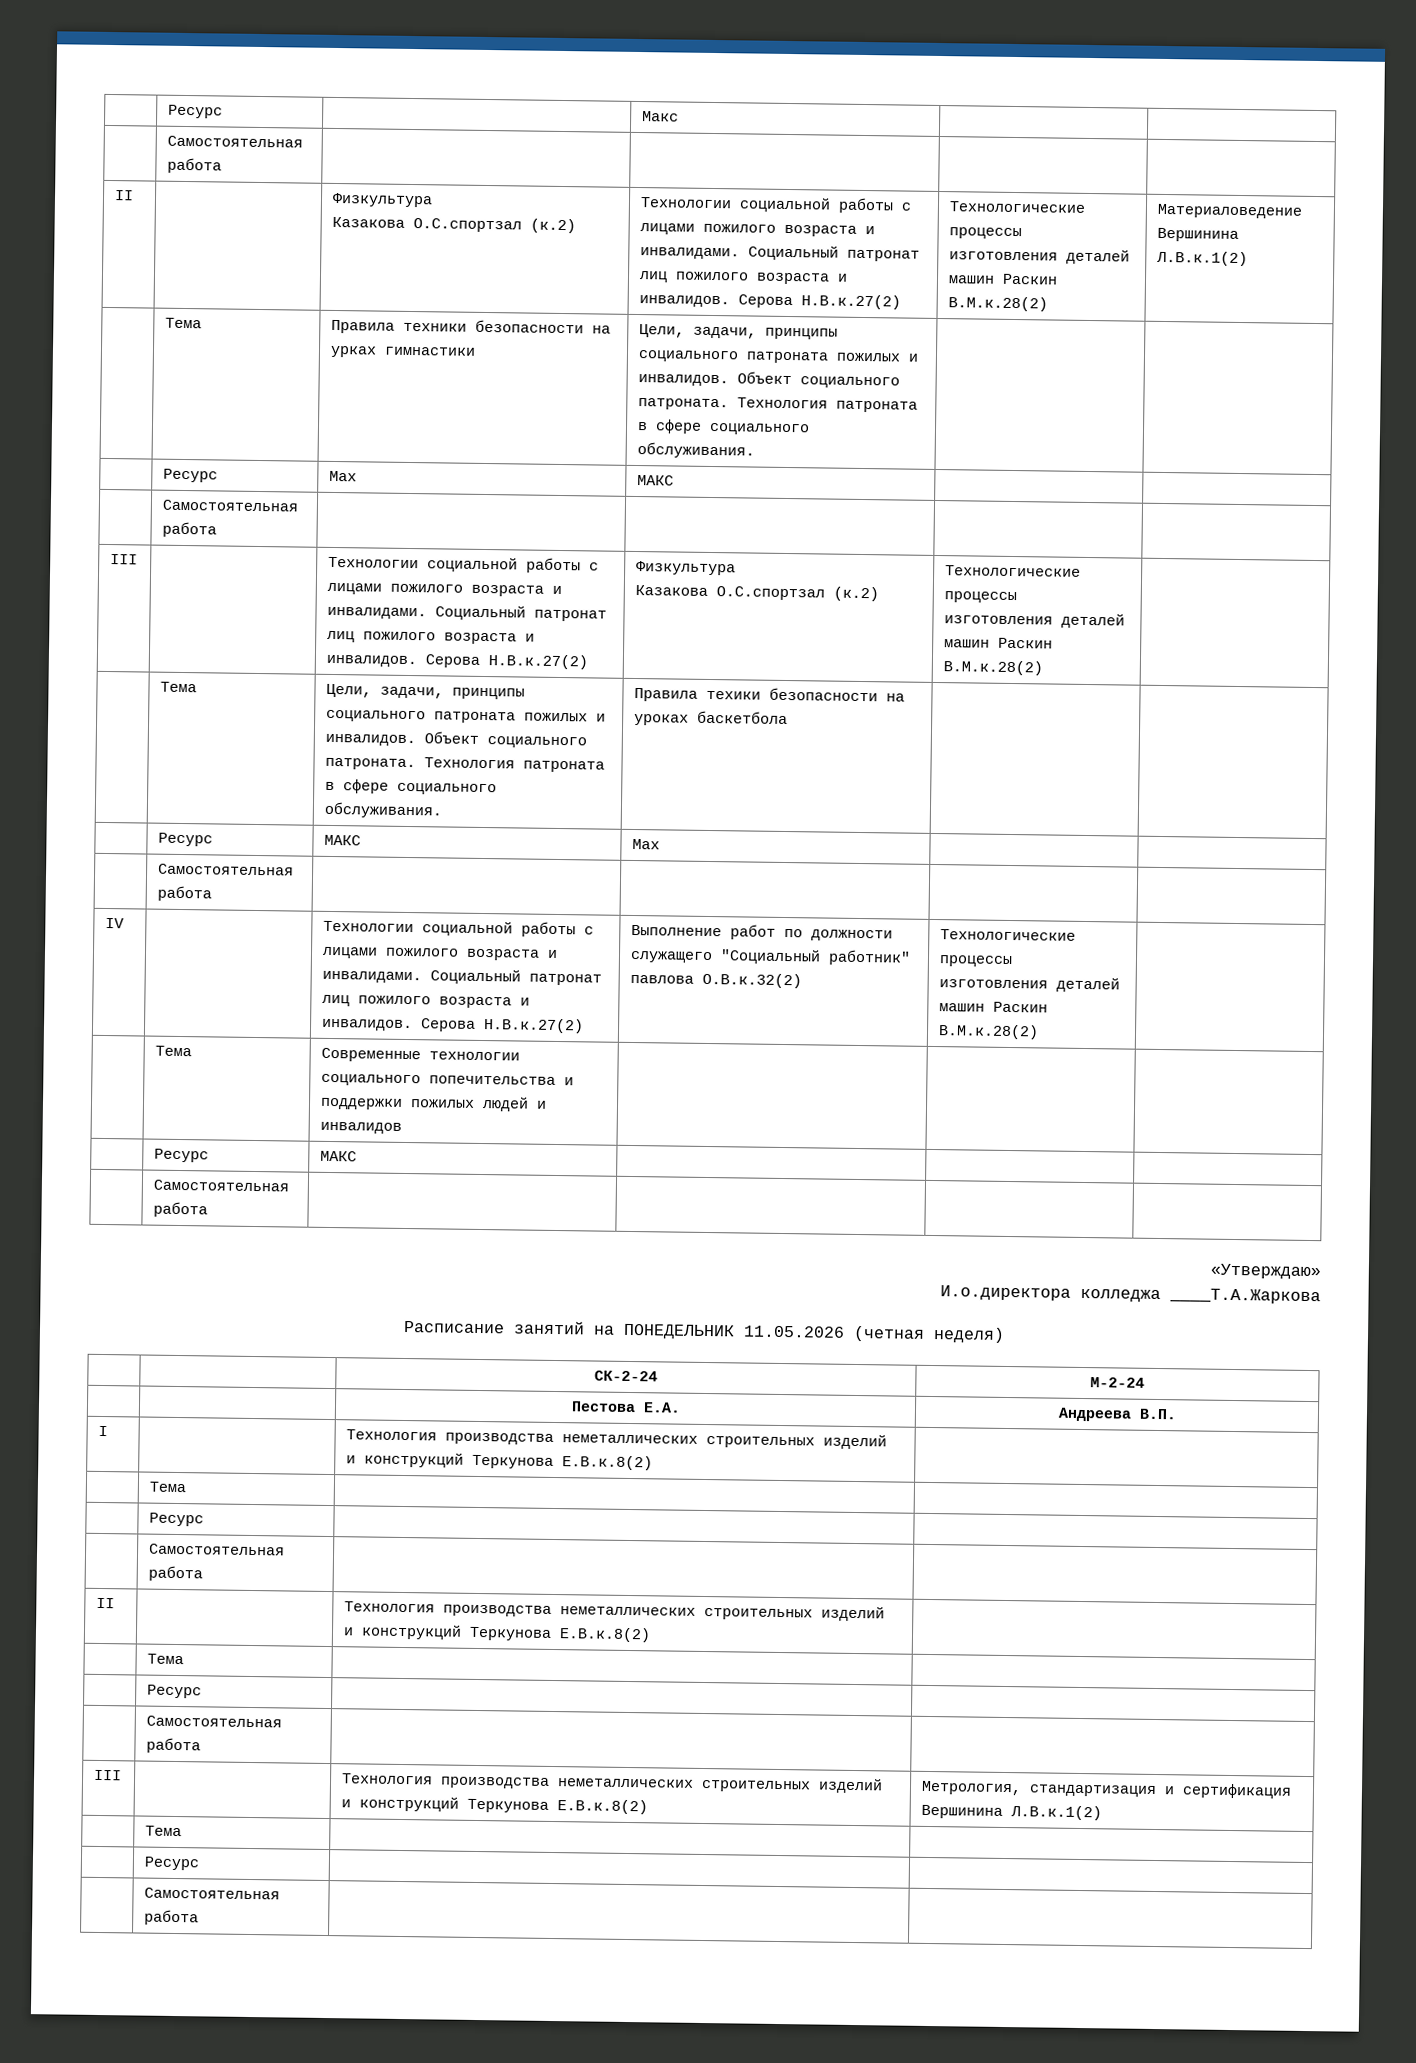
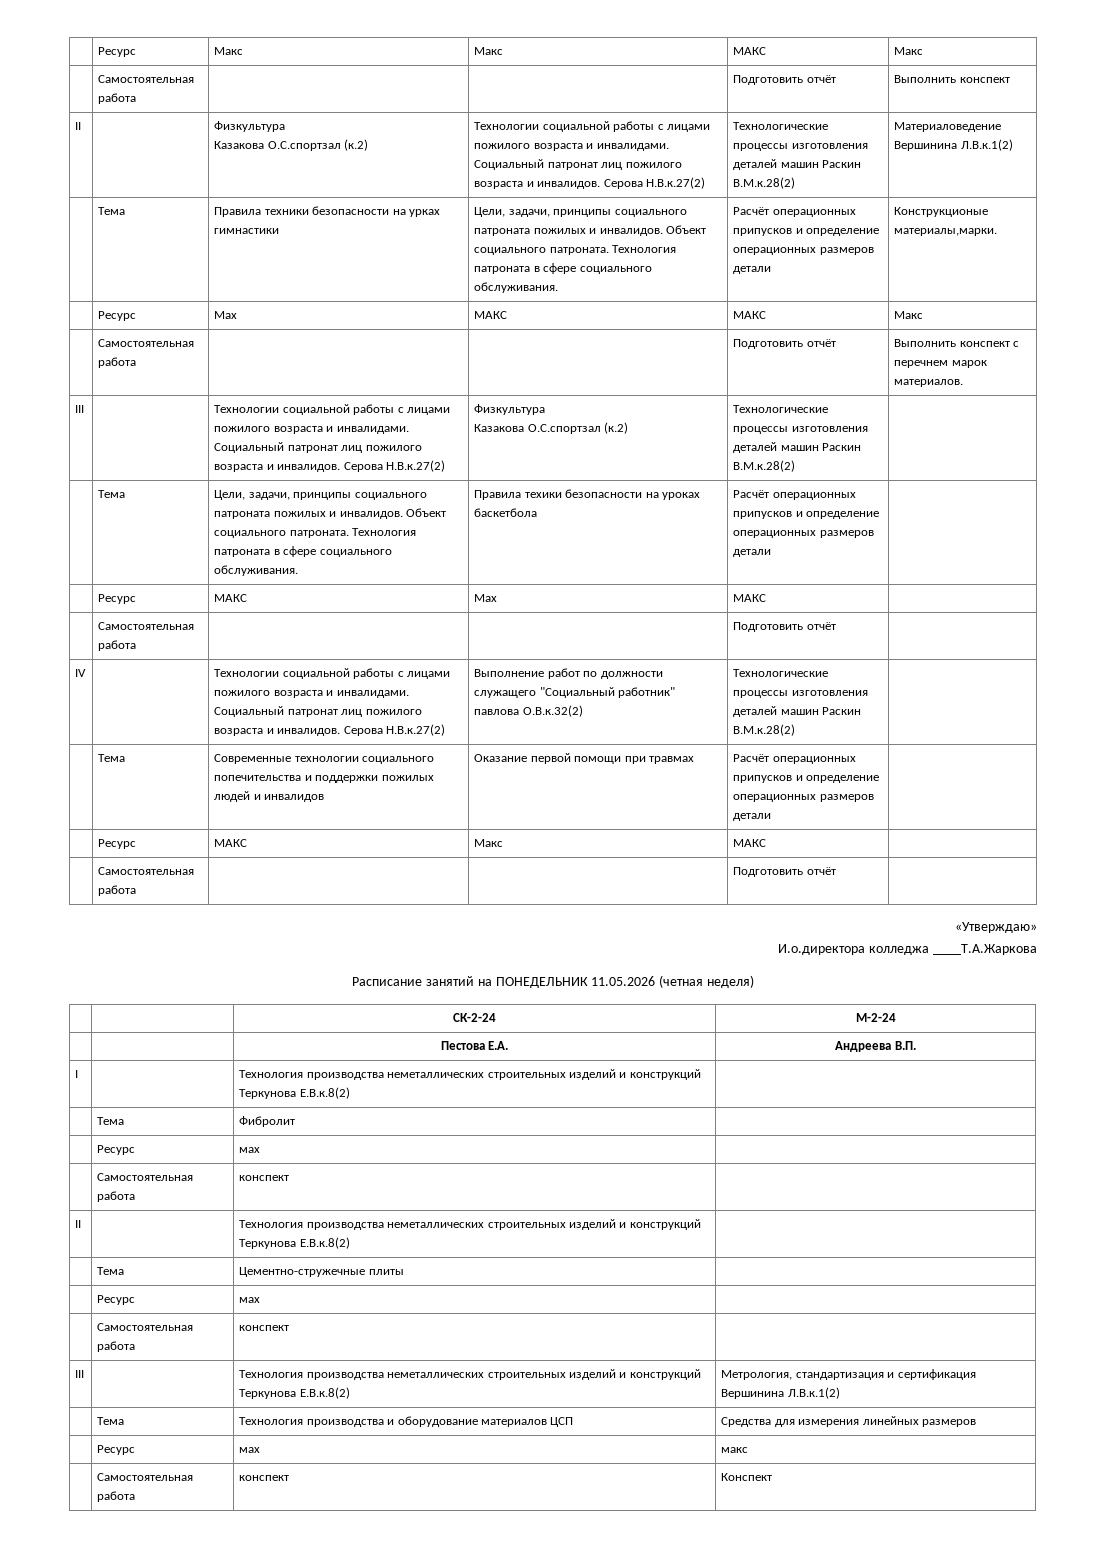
[168,104,224,119] [642,111,680,122] [167,135,304,148] [167,157,223,174] | Ресурс | | Макс | | // | Самостоятельная работа | | | | -> [98,47,137,57] [214,47,244,55] [474,47,504,55] [733,47,767,55] [894,47,924,55] [98,75,195,83] [98,93,137,104] [733,75,836,85] [894,75,1010,83] | Ресурс | Макс | Макс | МАКС | Макс // | Самостоятельная работа | | | Подготовить отчёт | Выполнить конспект
(756, 450) | -> [733,207,856,217] [733,228,880,236] [733,247,874,255] [733,266,772,274] [894,207,989,217] [894,228,998,236] Расчёт операционных припусков и определение операционных размеров детали | Конструкционые материалы,марки.
[162,499,299,512] [162,521,218,538] | // | Самостоятельная работа | | | | -> [733,311,767,319] [894,311,924,319] [98,339,195,347] [98,357,137,368] [733,339,836,349] [894,339,1020,347] [894,360,987,368] [894,379,964,387] МАКС | Макс // | Самостоятельная работа | | | Подготовить отчёт | Выполнить конспект с перечнем марок материалов.
(789, 717) none -> [733,490,856,500] [733,511,880,519] [733,530,874,538] [733,549,772,557] Расчёт операционных припусков и определение операционных размеров детали
[158,863,295,876] [157,885,213,902] | // | Самостоятельная работа | | | -> [733,594,767,602] [98,622,195,630] [98,640,137,651] [733,622,836,632] МАКС | // | Самостоятельная работа | | | Подготовить отчёт
[154,1148,210,1163] [320,1150,358,1162] [153,1179,290,1192] [153,1201,209,1218] | | // | Ресурс | МАКС | | | // | Самостоятельная работа | | | -> [474,753,694,764] [733,754,856,764] [733,775,880,783] [733,794,874,802] [733,813,772,821] [98,839,137,849] [214,839,248,847] [474,839,504,847] [733,839,767,847] [98,867,195,875] [98,885,137,896] [733,867,836,877] Оказание первой помощи при травмах | Расчёт операционных припусков и определение операционных размеров детали | // | Ресурс | МАКС | Макс | МАКС | // | Самостоятельная работа | | | Подготовить отчёт
[149,1512,205,1527] [149,1543,286,1556] [148,1565,204,1582] | // | Ресурс | | // | Самостоятельная работа | -> [239,1116,296,1127] [97,1145,136,1155] [239,1147,261,1153] [97,1173,194,1181] [97,1191,136,1202] [239,1175,290,1181] Фибролит | // | Ресурс | мах | // | Самостоятельная работа | конспект
[147,1684,203,1699] [146,1715,283,1728] [146,1737,202,1754] | // | Ресурс | | // | Самостоятельная работа | -> [239,1267,404,1277] [97,1295,136,1305] [239,1297,261,1303] [97,1323,194,1331] [97,1341,136,1352] [239,1325,290,1331] Цементно-стружечные плиты | // | Ресурс | мах | // | Самостоятельная работа | конспект
[144,1856,201,1871] [144,1887,281,1900] [144,1909,200,1926] | // | Ресурс | | // | Самостоятельная работа | | -> [239,1416,574,1427] [721,1416,976,1427] [97,1445,136,1455] [239,1447,261,1453] [721,1447,749,1453] [97,1473,194,1481] [97,1491,136,1502] [239,1475,290,1481] [721,1473,773,1481] Технология производства и оборудование материалов ЦСП | Средства для измерения линейных размеров // | Ресурс | мах | макс // | Самостоятельная работа | конспект | Конспект

